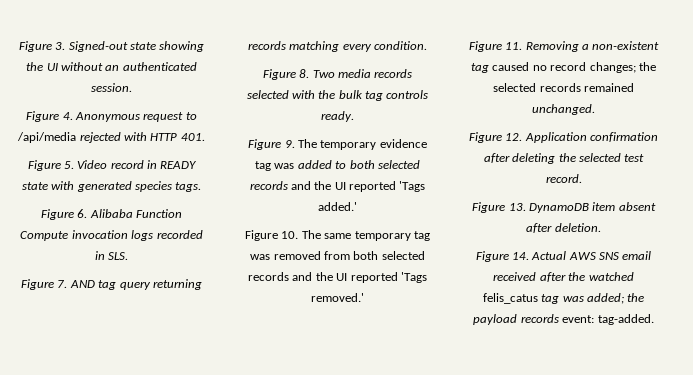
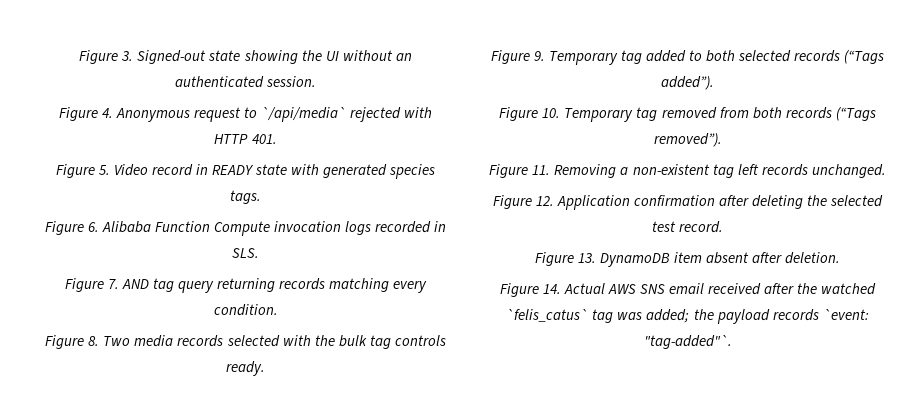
[17,132,77,143] /api/media -> [261,107,347,122] `/api/media`
[298,139,427,150] [255,161,295,171] The temporary evidence tag was -> [548,50,642,65] Temporary tag
[290,181,426,192] [318,202,357,211] [245,230,430,241] [250,251,425,260] [248,272,427,283] [311,293,364,302] and the UI reported 'Tags added.' // Figure 10. The same temporary tag was removed from both selected records and the UI reported 'Tags removed.' -> [844,50,885,64] [661,76,714,90] [499,107,876,122] [653,133,722,147] (“Tags added”). // Figure 10. Temporary tag removed from both records (“Tags removed”).
[492,62,656,73] [493,83,634,92] caused no record changes; the selected records remained -> [737,164,808,176] left records
[482,293,538,304] felis_catus -> [506,309,589,322] `felis_catus`
[562,314,654,325] event: tag-added. -> [822,309,869,320] [643,335,732,349] `event: "tag-added"`.

